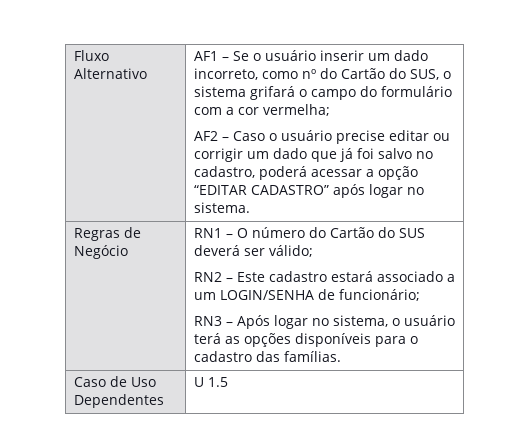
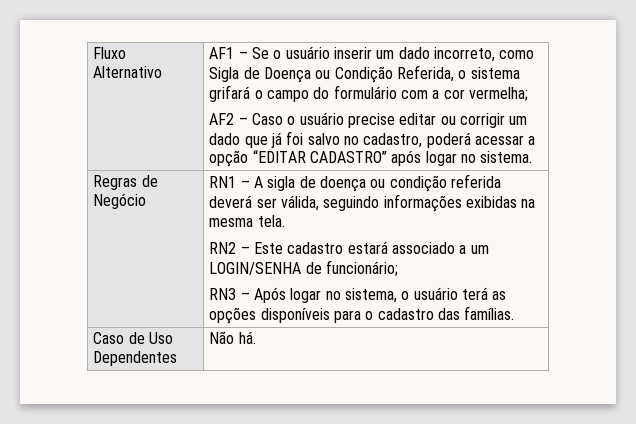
[301,68,439,80] nº do Cartão do SUS, -> [209,65,455,83] Sigla de Doença ou Condição Referida,
[236,227,425,238] [193,245,313,257] O número do Cartão do SUS deverá ser válido; -> [254,174,502,192] [209,194,536,212] [209,215,285,227] A sigla de doença ou condição referida deverá ser válida, seguindo informações exibidas na mesma tela.
[193,377,228,387] U 1.5 -> [209,331,256,344] Não há.

